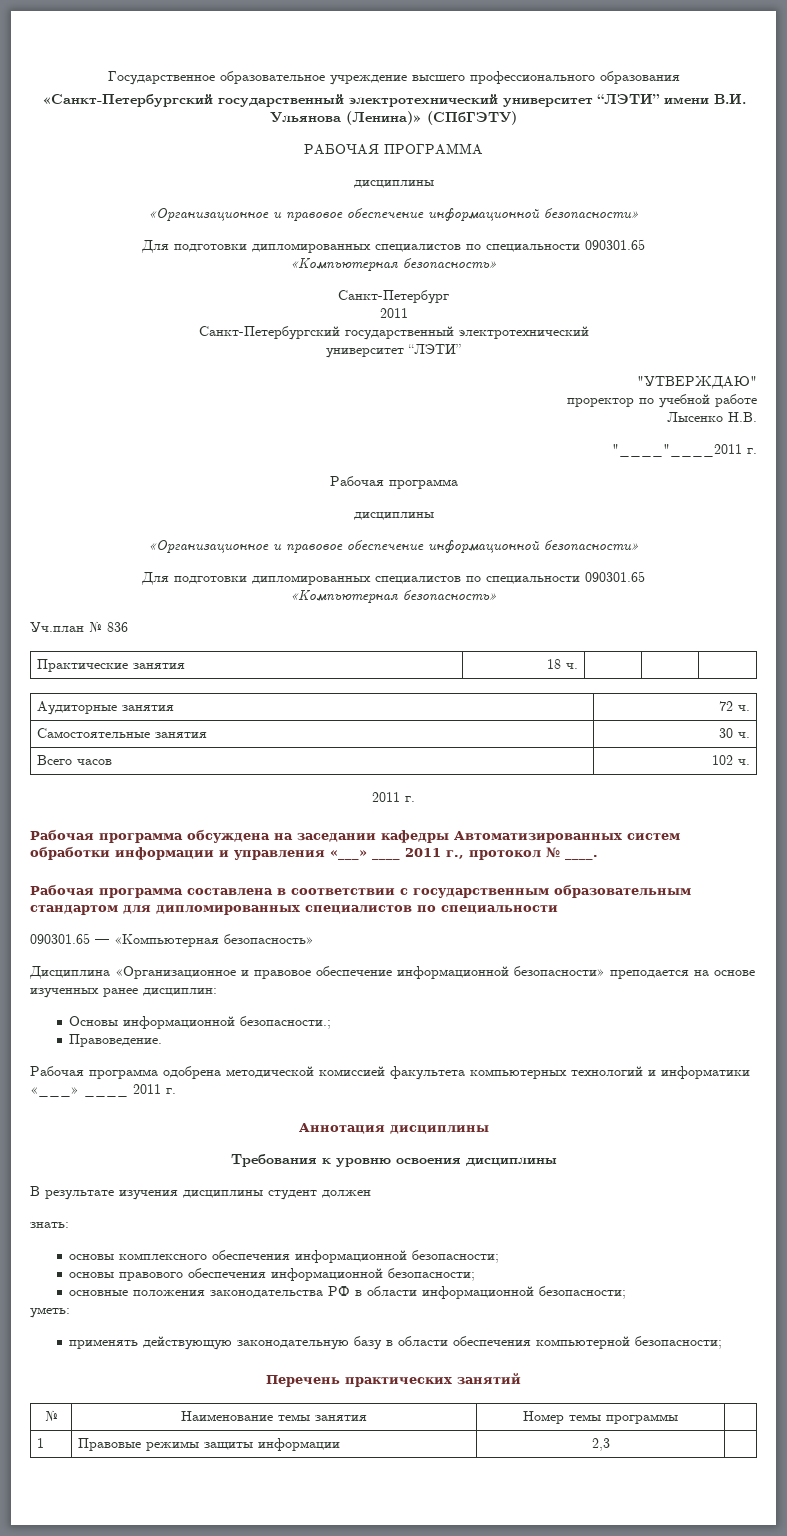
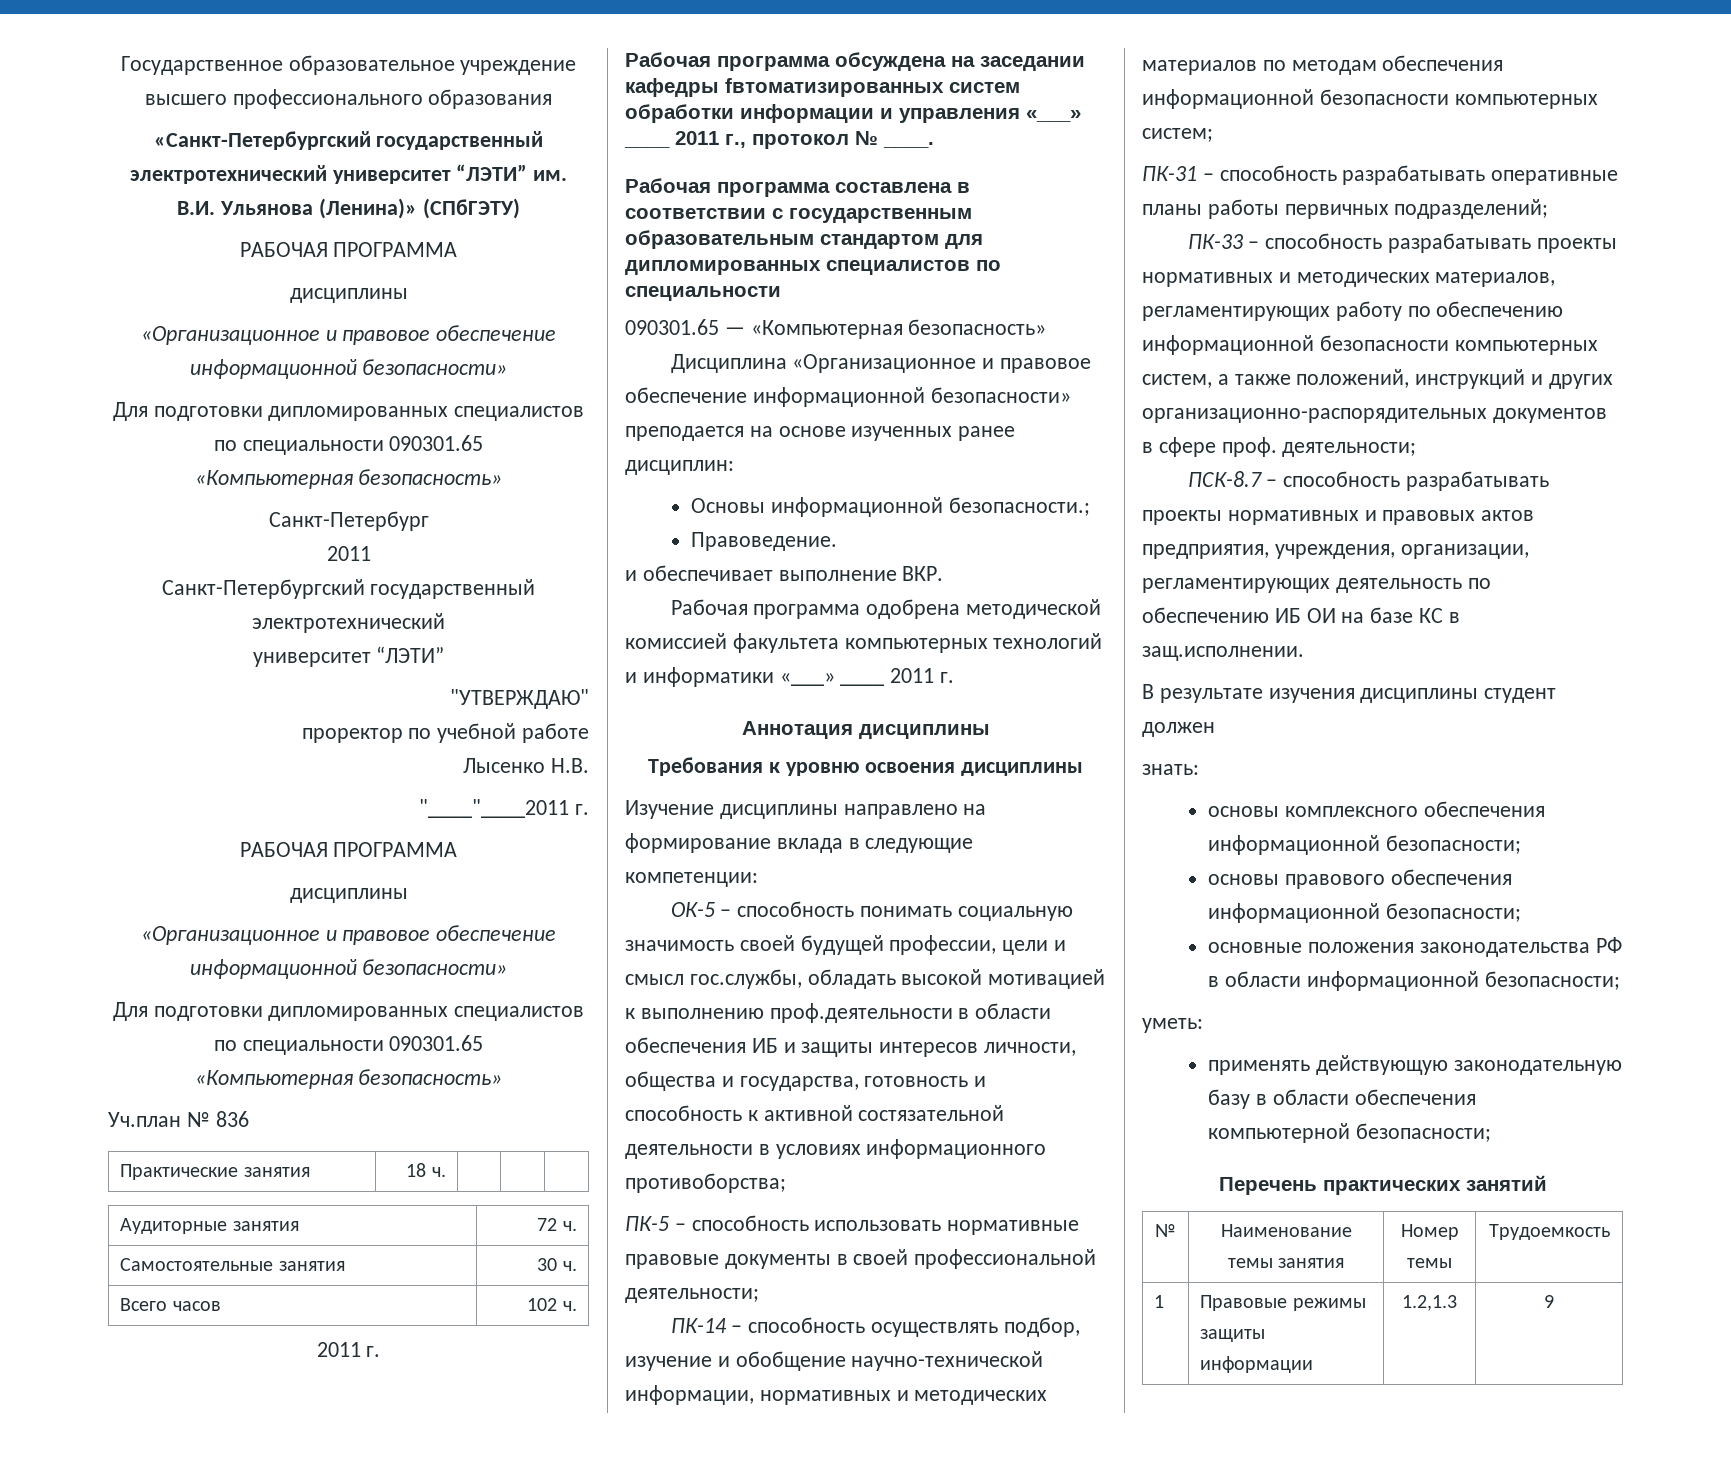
[663,96,709,104] имени -> [533,170,568,181] им.
[329,476,458,489] Рабочая программа -> [239,842,458,857] РАБОЧАЯ ПРОГРАММА
[454,831,622,843] Автоматизированных -> [725,78,944,97] fвтоматизированных
(163, 1040) none -> [625,565,944,581] // и обеспечивает выполнение ВКР.
(557, 1161) none -> [625,800,987,819] [625,833,974,853] [625,872,758,887] [670,901,1073,921] [625,935,1067,955] [625,969,1106,989] [625,1003,1052,1023] [625,1037,1077,1057] [625,1071,987,1091] [625,1105,1005,1121] [625,1139,1047,1159] [625,1173,786,1193] [625,1215,1080,1235] [625,1249,1097,1269] [625,1288,759,1303] [670,1317,1080,1337] [625,1351,1044,1371] [625,1385,1048,1405] [1142,55,1504,75] [1142,89,1598,109] [1142,128,1213,142] [1142,165,1619,185] [1142,199,1549,219] [1187,233,1617,253] [1142,272,1556,287] [1142,301,1564,321] [1142,335,1598,355] [1142,369,1613,389] [1142,408,1607,423] [1142,437,1417,457] [1187,471,1550,491] [1142,510,1535,525] [1142,544,1529,559] [1142,578,1491,593] [1142,607,1460,623] [1142,646,1304,661] // Изучение дисциплины направлено на формирование вклада в следующие компетенции: // ОК-5 – способность понимать социальную значимость своей будущей профессии, цели и смысл гос.службы, обладать высокой мотивацией к выполнению проф.деятельности в области обеспечения ИБ и защиты интересов личности, общества и государства, готовность и способность к активной состязательной деятельности в условиях информационного противоборства; // ПК-5 – способность использовать нормативные правовые документы в своей профессиональной деятельности; // ПК-14 – способность осуществлять подбор, изучение и обобщение научно-технической информации, нормативных и методических материалов по методам обеспечения информационной безопасности компьютерных систем; // ПК-31 – способность разрабатывать оперативные планы работы первичных подразделений; // ПК-33 – способность разрабатывать проекты нормативных и методических материалов, регламентирующих работу по обеспечению информационной безопасности компьютерных систем, а также положений, инструкций и других организационно-распорядительных документов в сфере проф. деятельности; // ПСК-8.7 – способность разрабатывать проекты нормативных и правовых актов предприятия, учреждения, организации, регламентирующих деятельность по обеспечению ИБ ОИ на базе КС в защ.исполнении.
[606,1414,678,1424] программы | -> [1488,1224,1610,1240] | Трудоемкость
[591,1438,610,1451] 2,3 | -> [1402,1295,1457,1311] [1544,1295,1554,1308] 1.2,1.3 | 9

